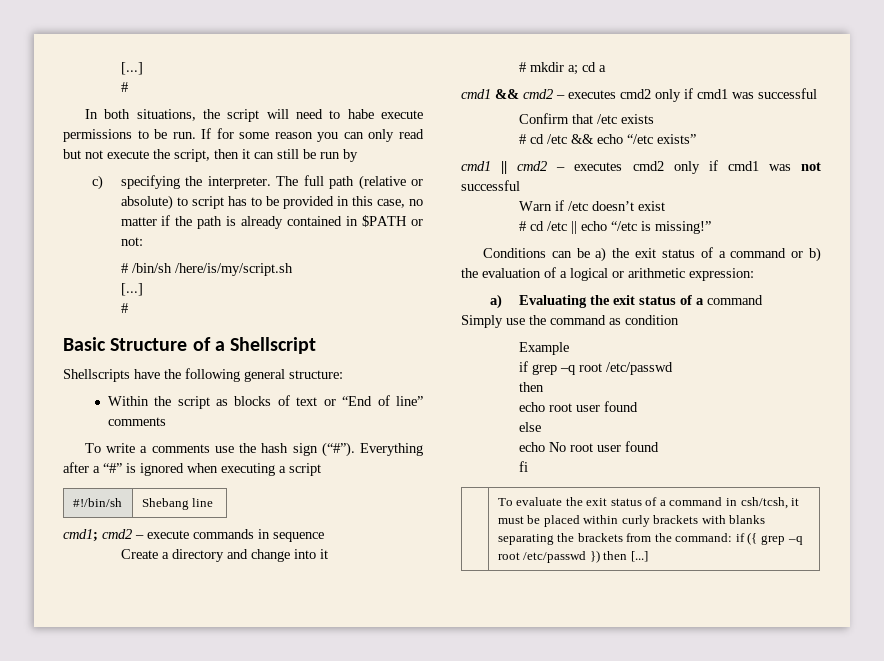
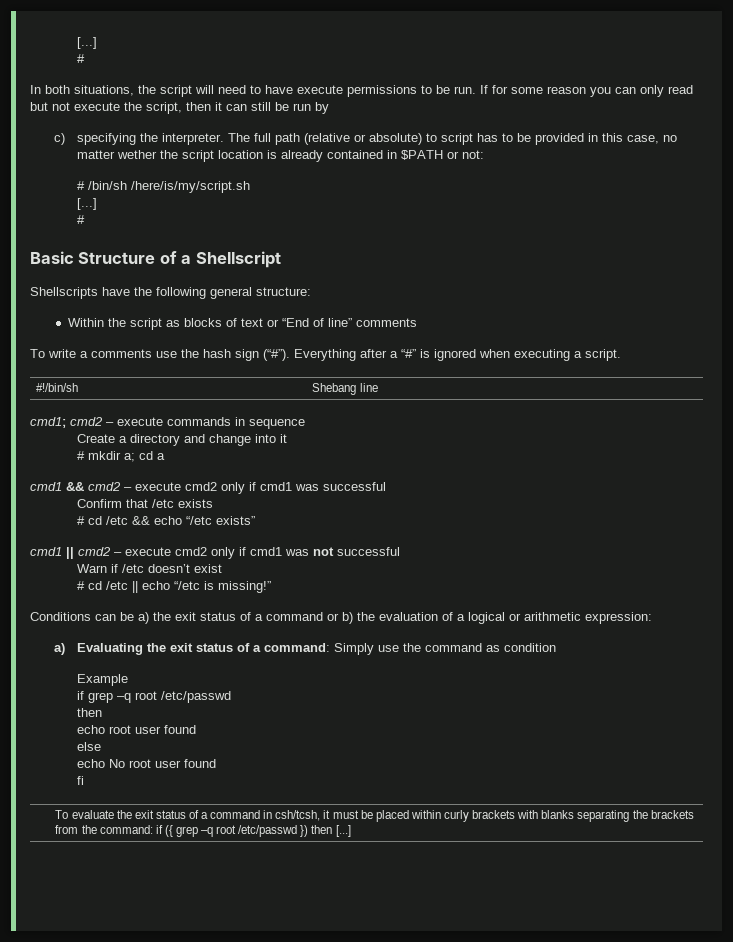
[347,109,374,119] habe -> [265,85,293,94] have
[161,215,223,229] if the path -> [117,150,264,162] wether the script location
[289,463,321,476] script -> [585,349,621,361] script.
[568,90,616,99] executes -> [135,482,181,491] execute
[574,162,623,171] executes -> [125,547,171,556] execute
[706,295,763,305] command // -> [264,643,331,652] command:

